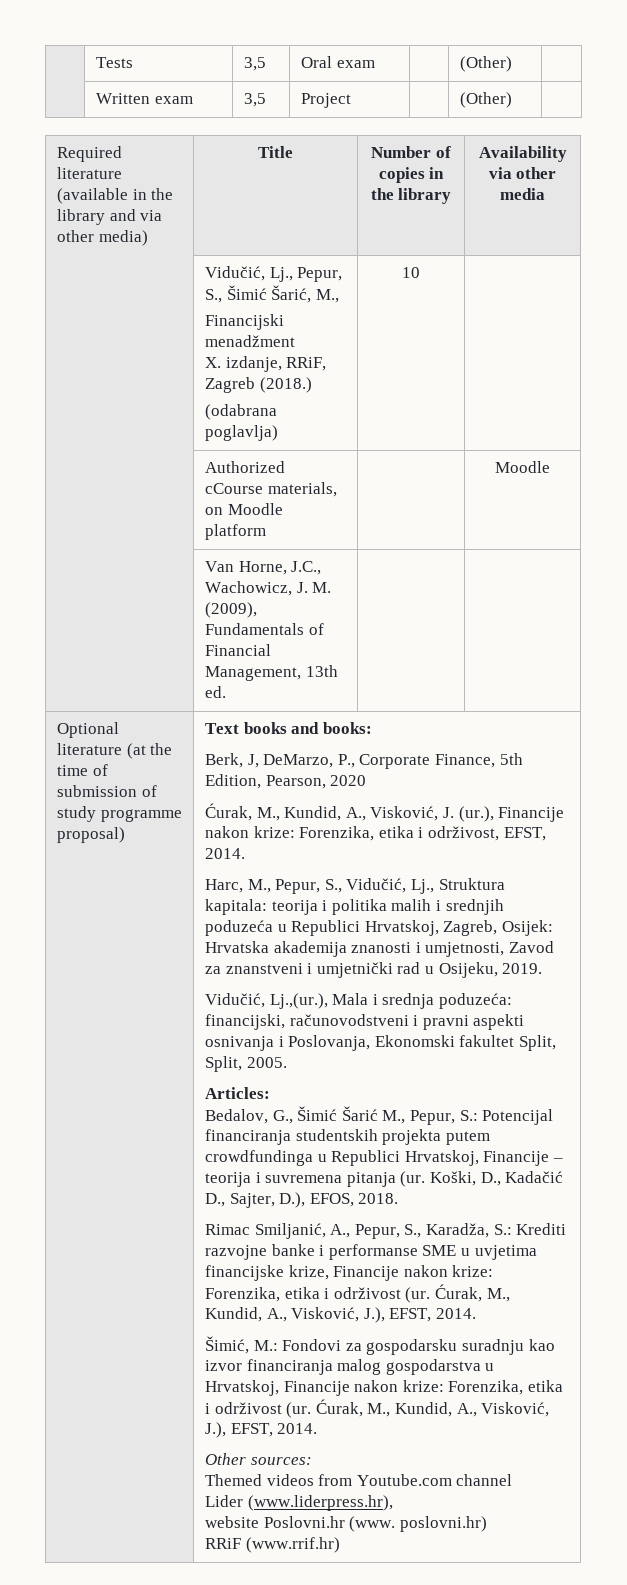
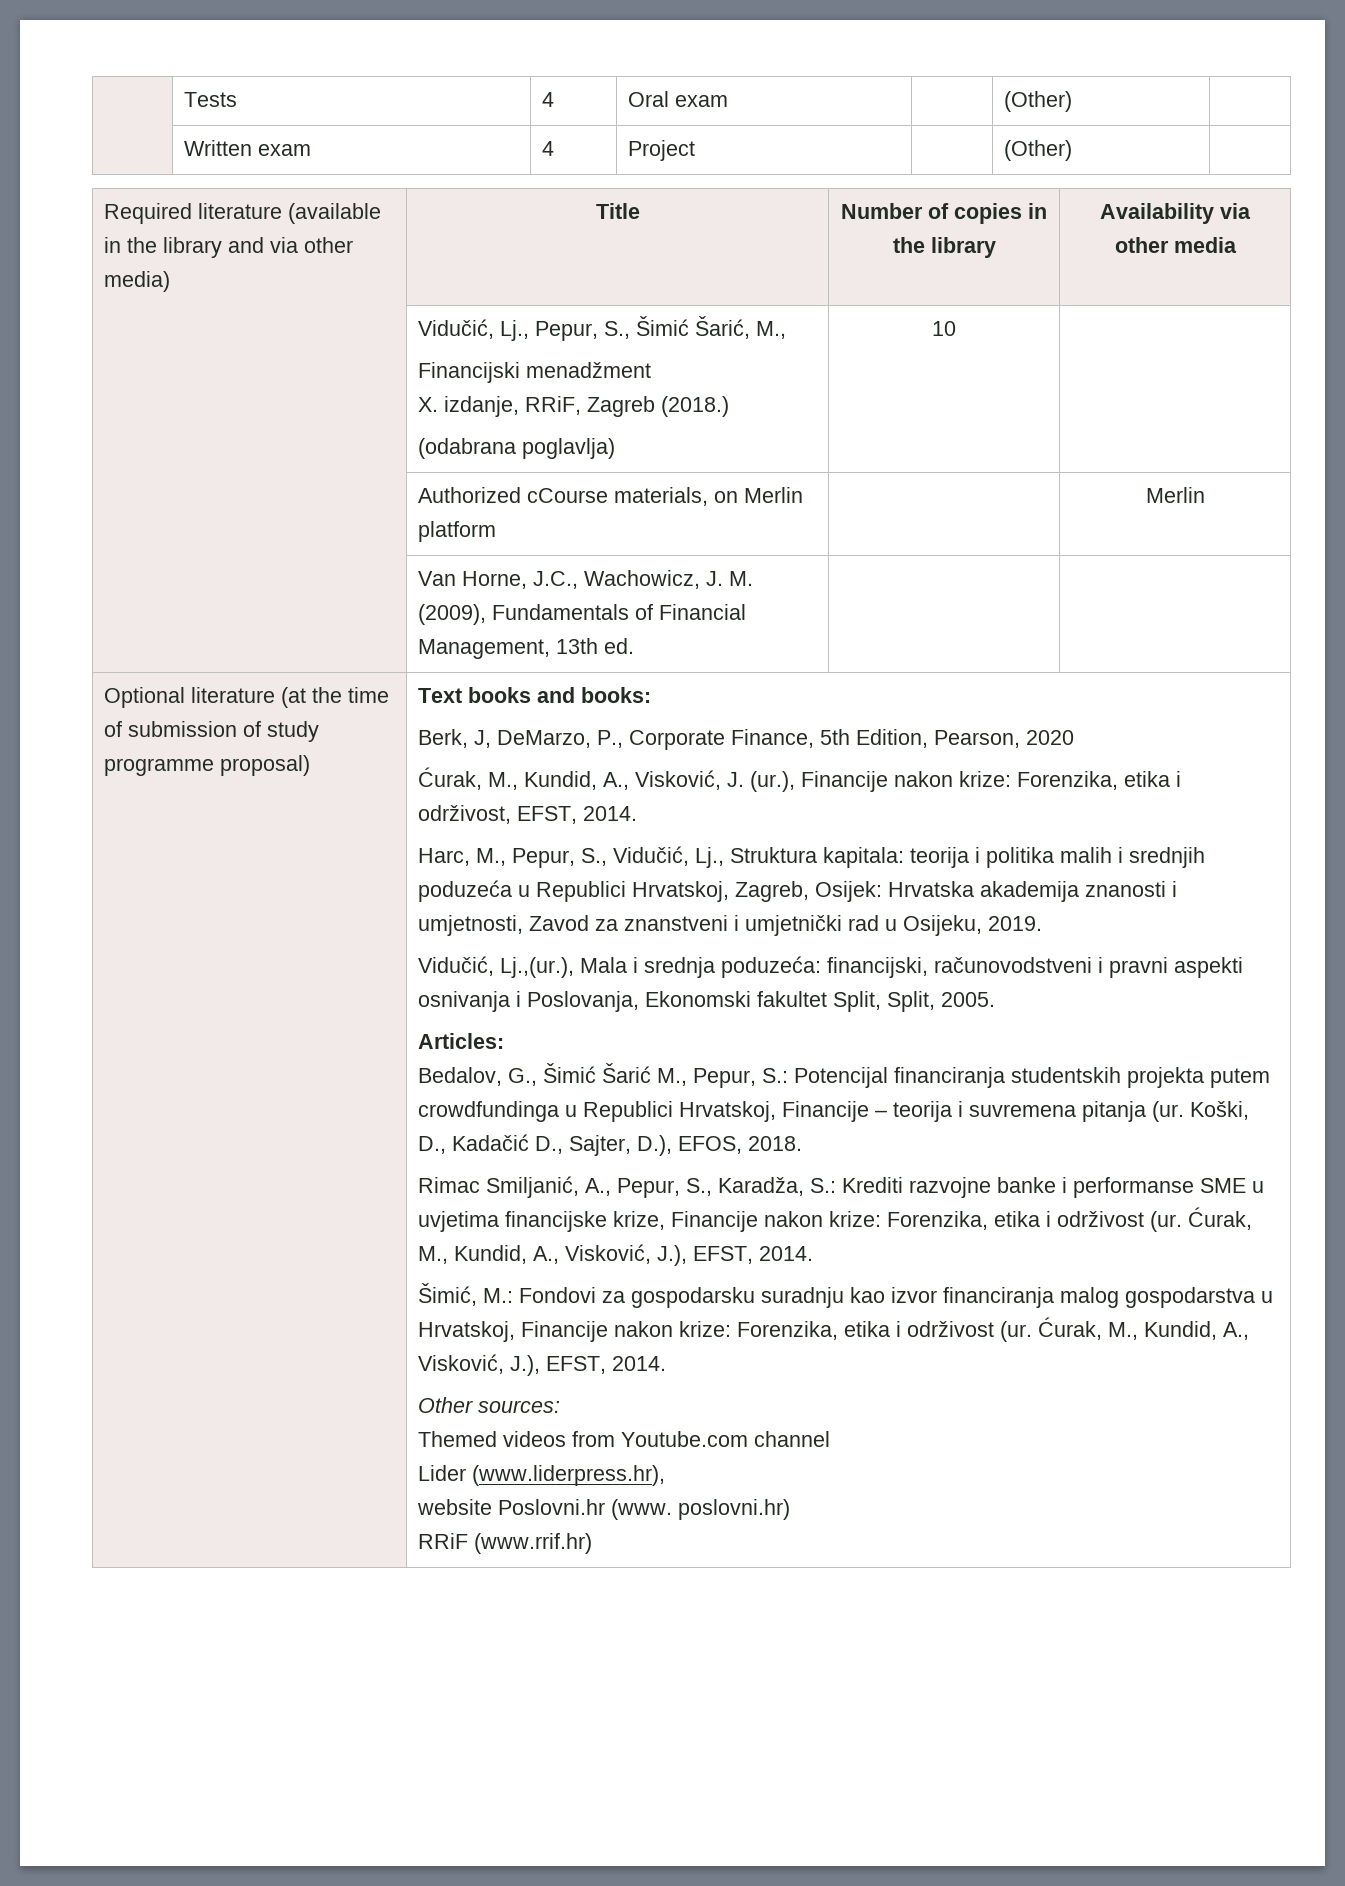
[244,57,267,71] 3,5 -> [541,92,554,107] 4
[244,93,267,107] 3,5 -> [541,141,554,156] 4
[227,503,283,515] Moodle -> [743,487,803,503] Merlin
[495,461,550,473] Moodle -> [1145,487,1205,503] Merlin

